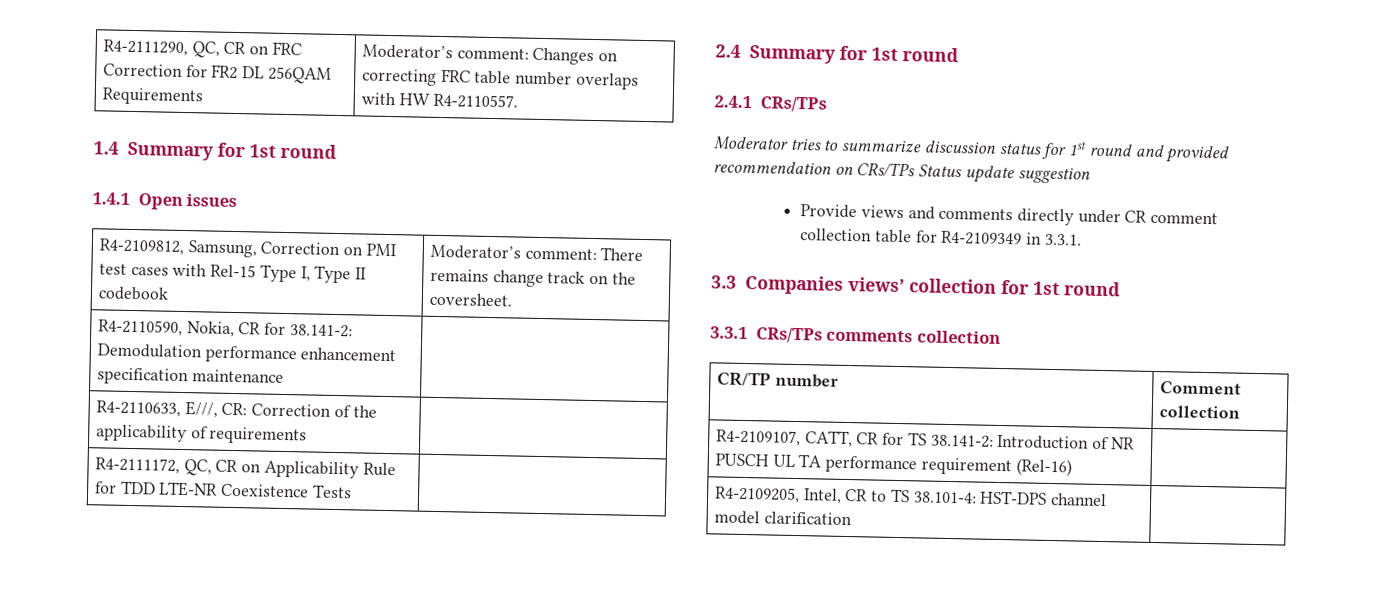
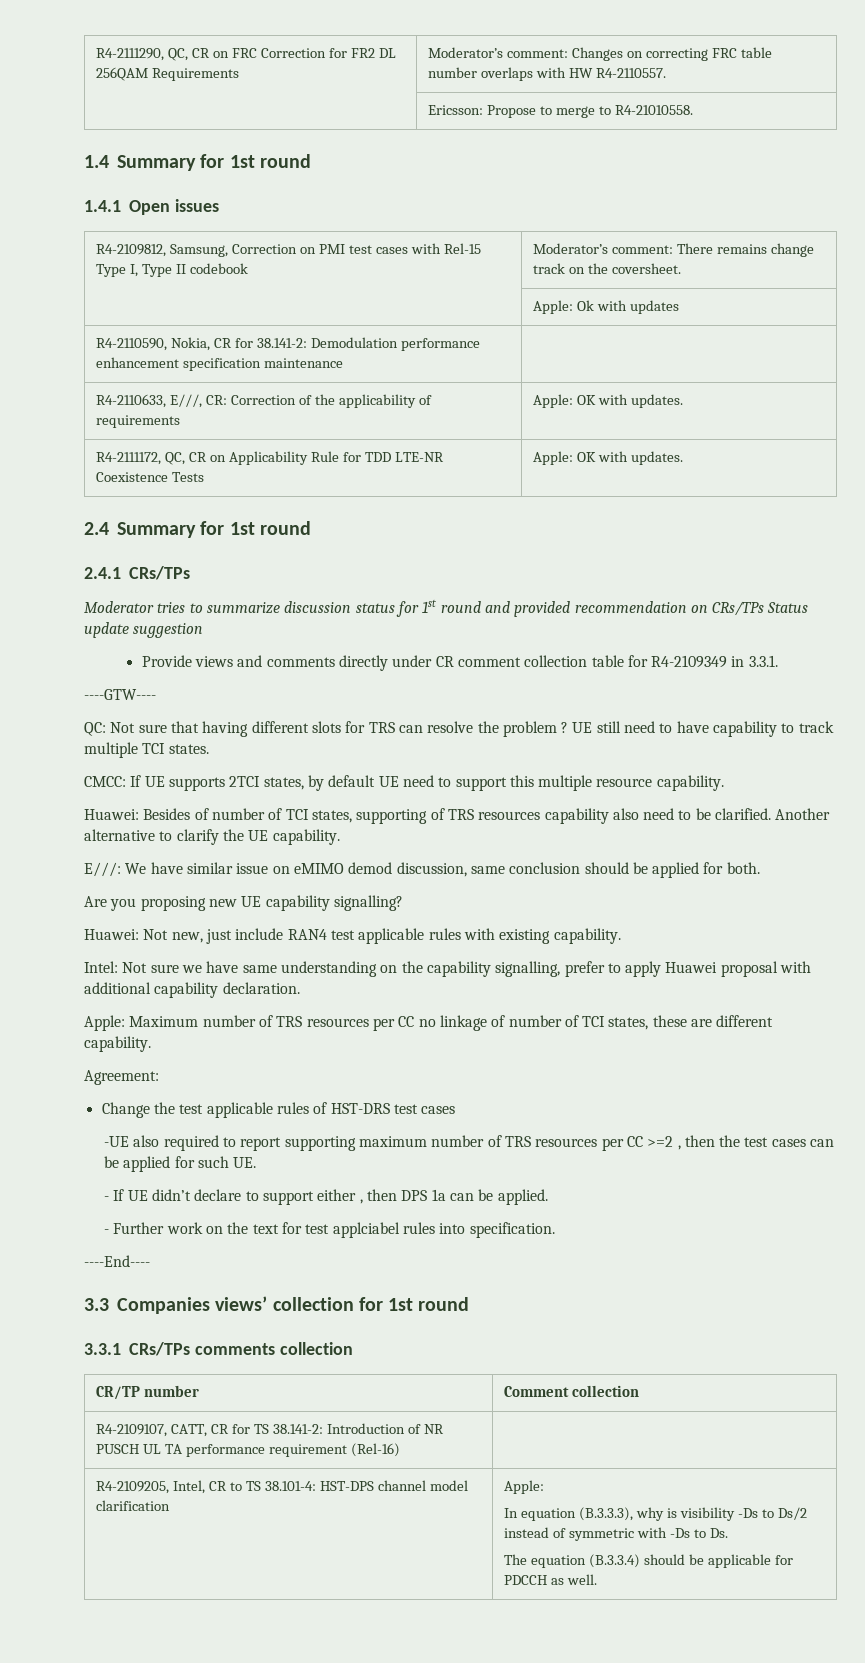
(519, 101) none -> [428,105,693,118] // | Ericsson: Propose to merge to R4-21010558.
(512, 299) none -> [533,300,680,314] // | Apple: Ok with updates
(308, 435) none -> [533,394,684,408] Apple: OK with updates.
(352, 491) none -> [533,451,684,465] Apple: OK with updates.
(1082, 239) none -> [84,689,156,700] [84,721,834,737] [84,742,209,758] [84,775,724,791] [84,808,831,824] [84,829,340,845] [84,862,760,878] [84,895,403,911] [84,928,621,944] [84,961,812,977] [84,982,300,998] [84,1015,774,1031] [84,1036,151,1052] [84,1070,159,1085] [101,1102,456,1118] [104,1135,835,1151] [104,1156,257,1172] [104,1189,548,1205] [104,1222,555,1238] [84,1255,150,1267] // ----GTW---- // QC: Not sure that having different slots for TRS can resolve the problem ? UE still need to have capability to track multiple TCI states. // CMCC: If UE supports 2TCI states, by default UE need to support this multiple resource capability. // Huawei: Besides of number of TCI states, supporting of TRS resources capability also need to be clarified. Another alternative to clarify the UE capability. // E///: We have similar issue on eMIMO demod discussion, same conclusion should be applied for both. // Are you proposing new UE capability signalling? // Huawei: Not new, just include RAN4 test applicable rules with existing capability. // Intel: Not sure we have same understanding on the capability signalling, prefer to apply Huawei proposal with additional capability declaration. // Apple: Maximum number of TRS resources per CC no linkage of number of TCI states, these are different capability. // Agreement: // Change the test applicable rules of HST-DRS test cases // -UE also required to report supporting maximum number of TRS resources per CC >=2 , then the test cases can be applied for such UE. // - If UE didn’t declare to support either , then DPS 1a can be applied. // - Further work on the text for test applciabel rules into specification. // ----End----
(852, 518) none -> [504,1480,545,1494] [504,1507,807,1521] [504,1527,728,1541] [504,1554,793,1568] [504,1574,598,1585] Apple: // In equation (B.3.3.3), why is visibility -Ds to Ds/2 instead of symmetric with -Ds to Ds. // The equation (B.3.3.4) should be applicable for PDCCH as well.

